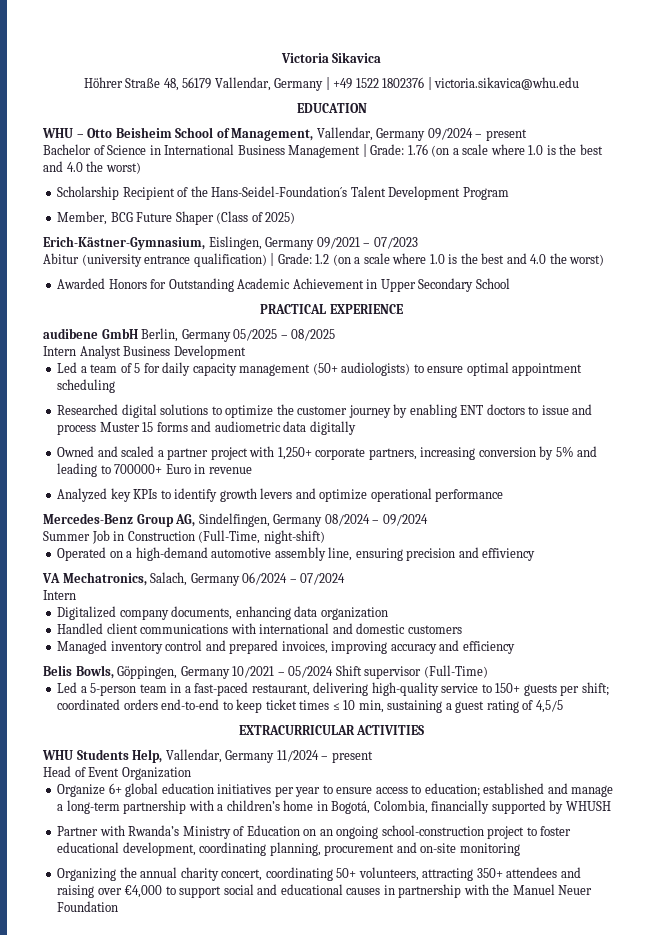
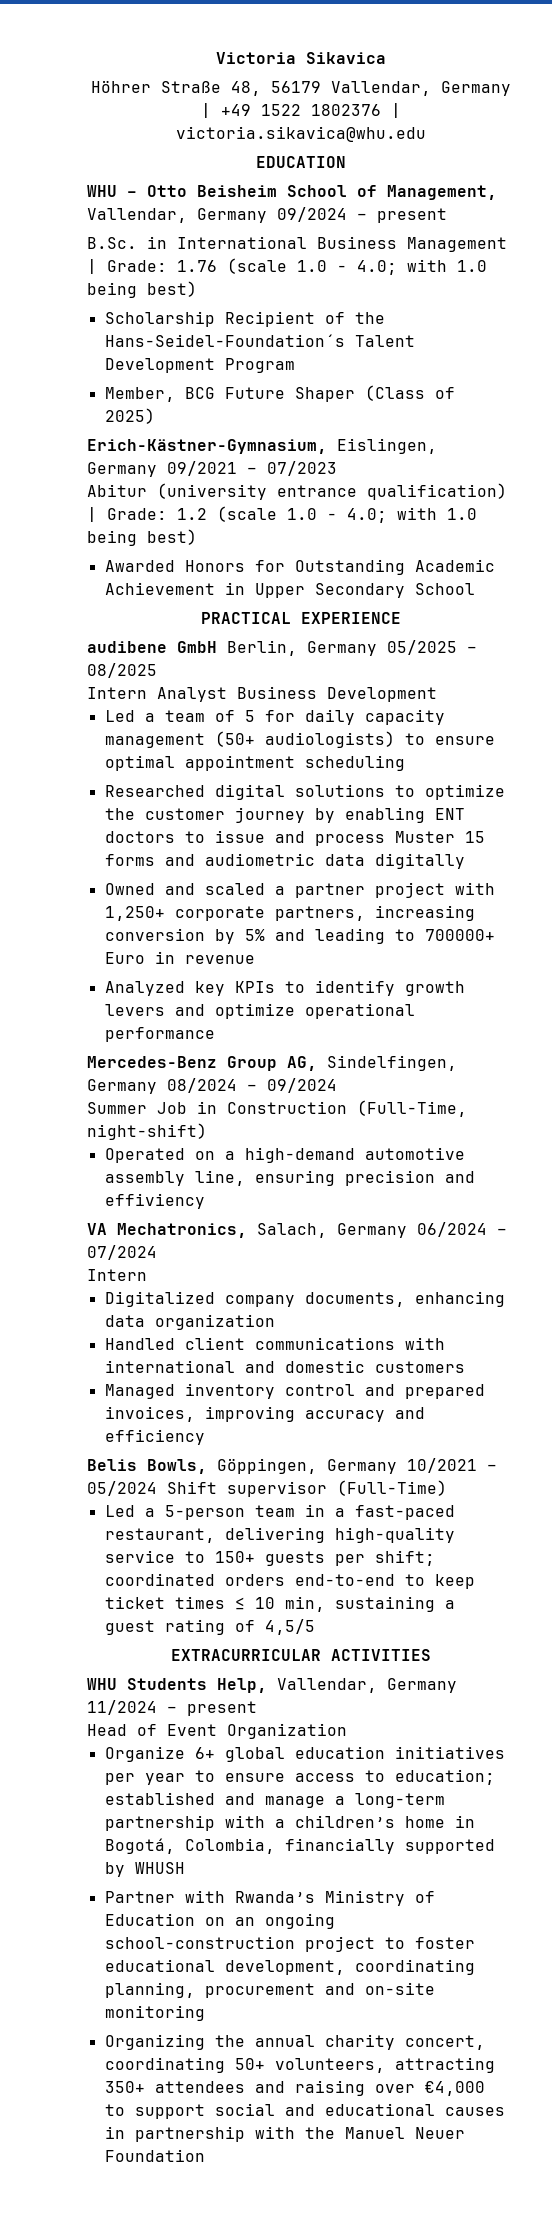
[43,144,147,155] Bachelor of Science -> [87,237,137,249] B.Sc.
[431,144,603,157] [43,161,141,174] (on a scale where 1.0 is the best and 4.0 the worst) -> [227,258,487,275] [87,281,197,298] (scale 1.0 - 4.0; with 1.0 being best)
[332,253,605,266] (on a scale where 1.0 is the best and 4.0 the worst) -> [217,506,477,523] [87,529,197,546] (scale 1.0 - 4.0; with 1.0 being best)

